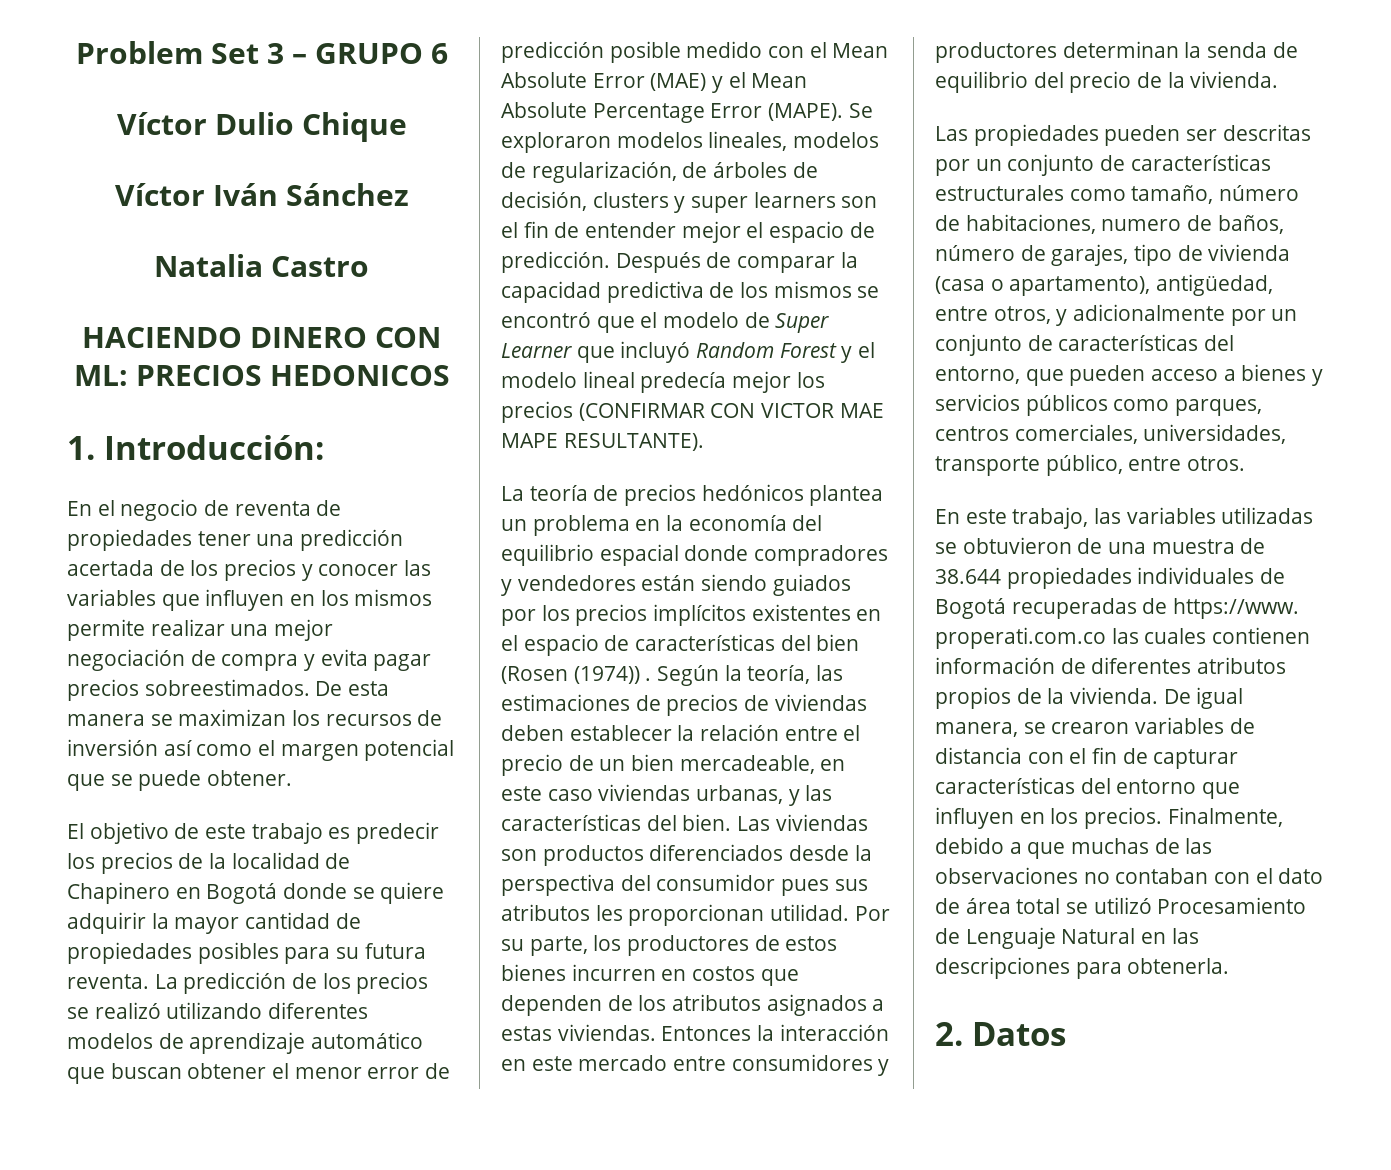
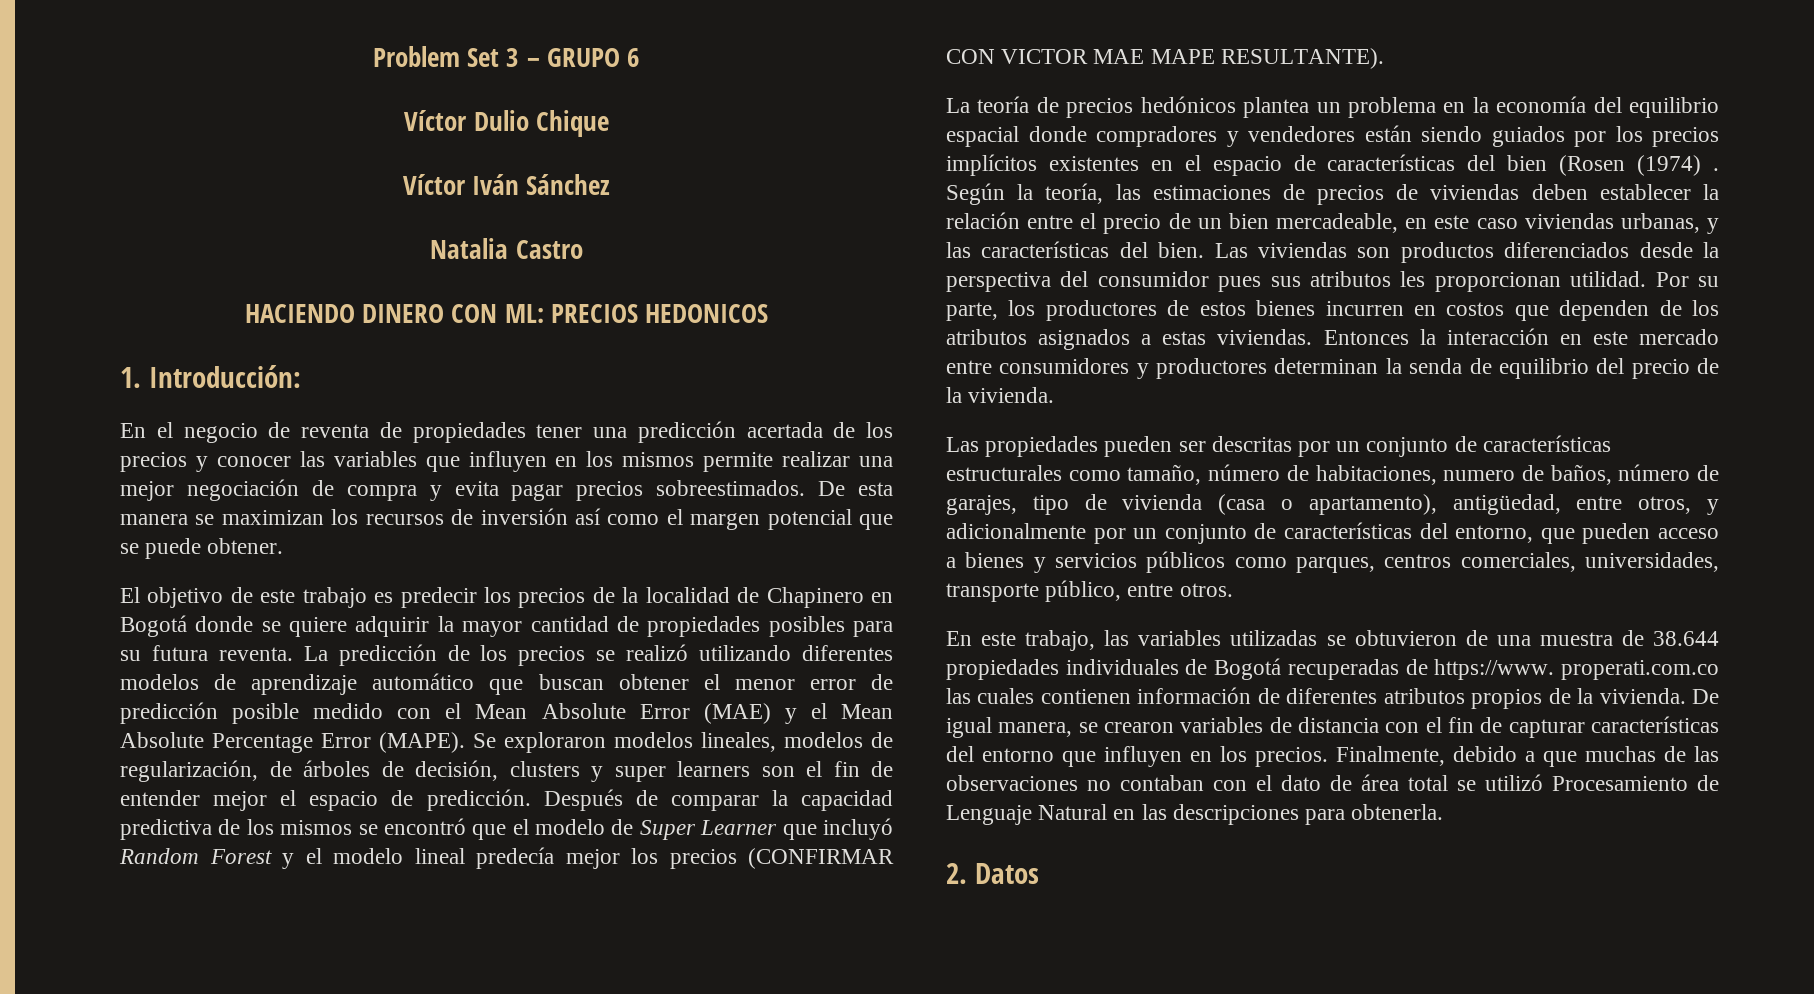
[573,666,640,684] (1974)) -> [1637,155,1702,176] (1974)

